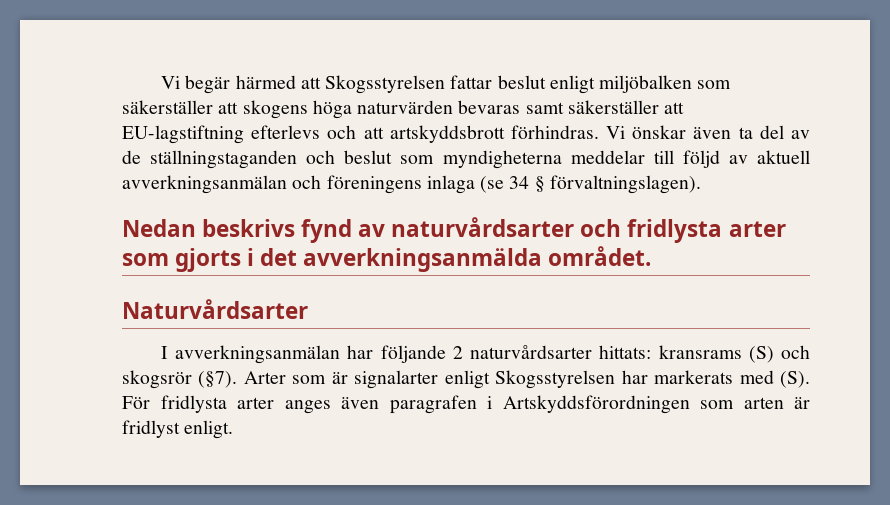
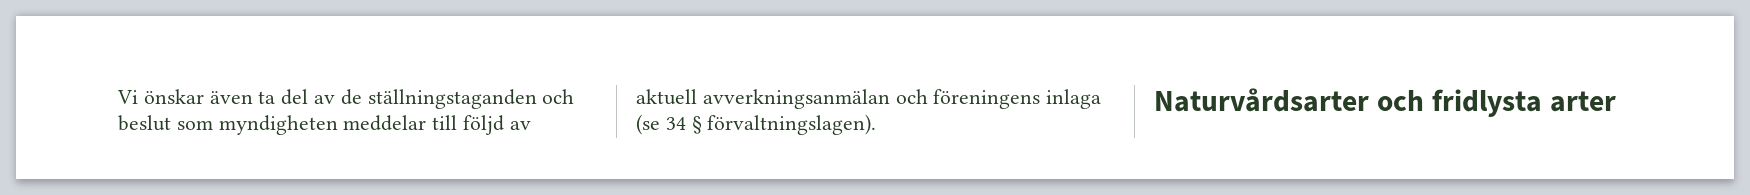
[160,75,732,94] [122,100,685,119] [122,125,626,144] Vi begär härmed att Skogsstyrelsen fattar beslut enligt miljöbalken som säkerställer att skogens höga naturvärden bevaras samt säkerställer att EU-lagstiftning efterlevs och att artskyddsbrott förhindras. Vi -> [117,90,138,104] Vi
[442,150,562,169] myndigheterna -> [218,115,338,135] myndigheten
[122,217,786,243] [122,246,652,272] [122,299,308,319] [160,345,811,364] [122,370,811,389] [122,395,810,414] [122,420,234,439] Nedan beskrivs fynd av naturvårdsarter och fridlysta arter som gjorts i det avverkningsanmälda området. // Naturvårdsarter // I avverkningsanmälan har följande 2 naturvårdsarter hittats: kransrams (S) och skogsrör (§7). Arter som är signalarter enligt Skogsstyrelsen har markerats med (S). För fridlysta arter anges även paragrafen i Artskyddsförordningen som arten är fridlyst enligt. -> [1154,88,1616,117] Naturvårdsarter och fridlysta arter

